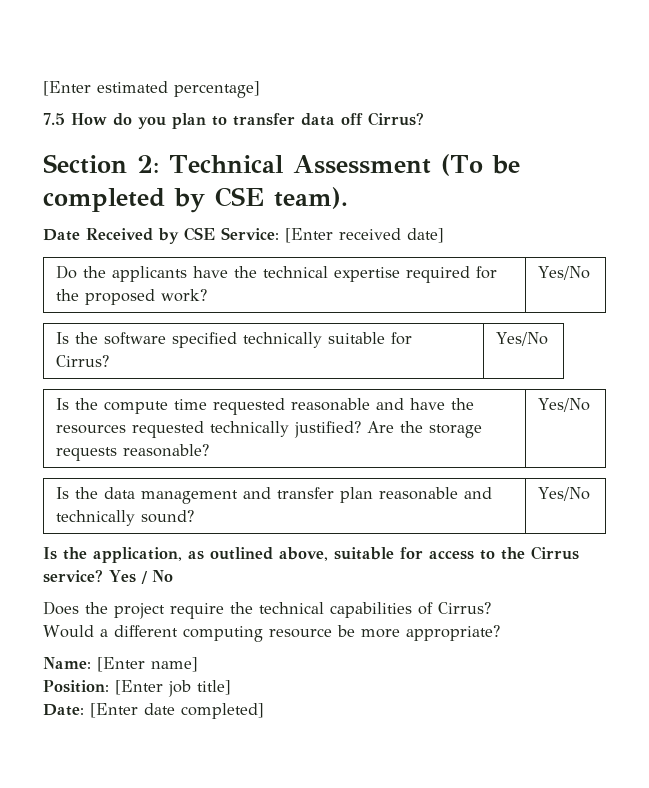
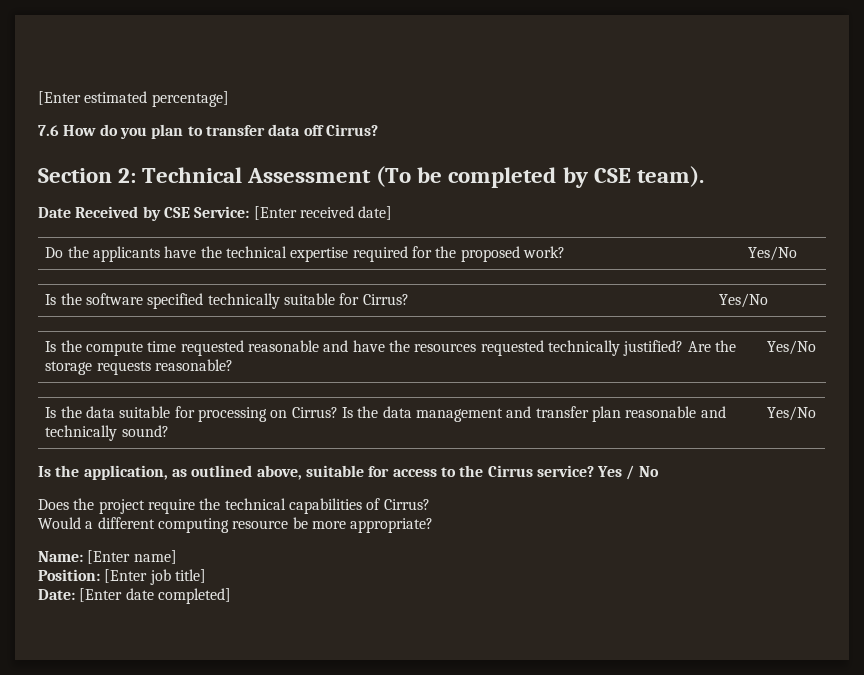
[43,113,65,125] 7.5 -> [38,125,59,136] 7.6
(136, 493) none -> [119,406,412,422] suitable for processing on Cirrus? Is the data

